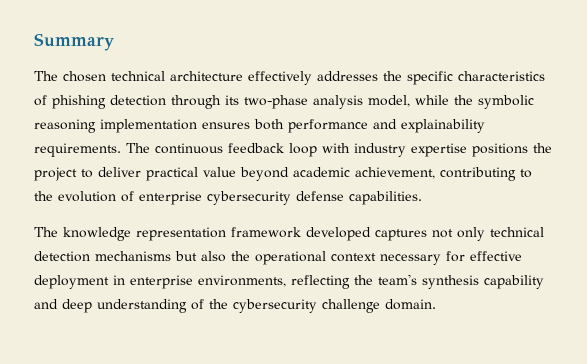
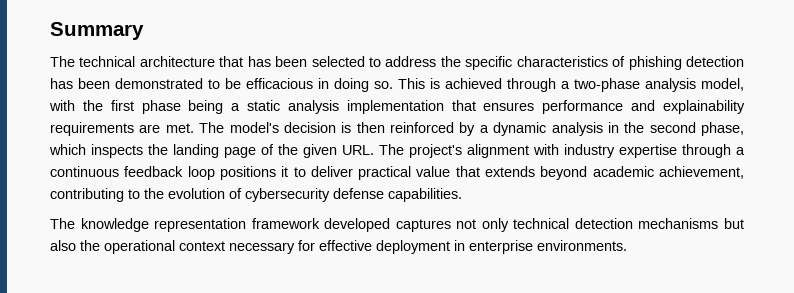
[63,71,106,82] chosen -> (75, 61) none
[248,71,378,85] effectively addresses -> [219,56,437,67] that has been selected to address
[171,95,534,109] [34,119,485,133] [34,143,552,157] [34,167,77,181] through its two-phase analysis model, while the symbolic reasoning implementation ensures both performance and explainability requirements. The continuous feedback loop with industry expertise positions the project -> [50,78,744,92] [49,100,745,114] [50,122,744,136] [49,144,745,158] [50,166,289,180] has been demonstrated to be efficacious in doing so. This is achieved through a two-phase analysis model, with the first phase being a static analysis implementation that ensures performance and explainability requirements are met. The model's decision is then reinforced by a dynamic analysis in the second phase, which inspects the landing page of the given URL. The project's alignment with industry expertise through a continuous feedback loop positions it
(236, 172) none -> [455,166,536,177] that extends
[139,191,202,205] enterprise -> (242, 193) none
[198,274,544,289] [34,299,436,313] environments, reflecting the team's synthesis capability and deep understanding of the cybersecurity challenge domain. -> [537,240,627,251] environments.

